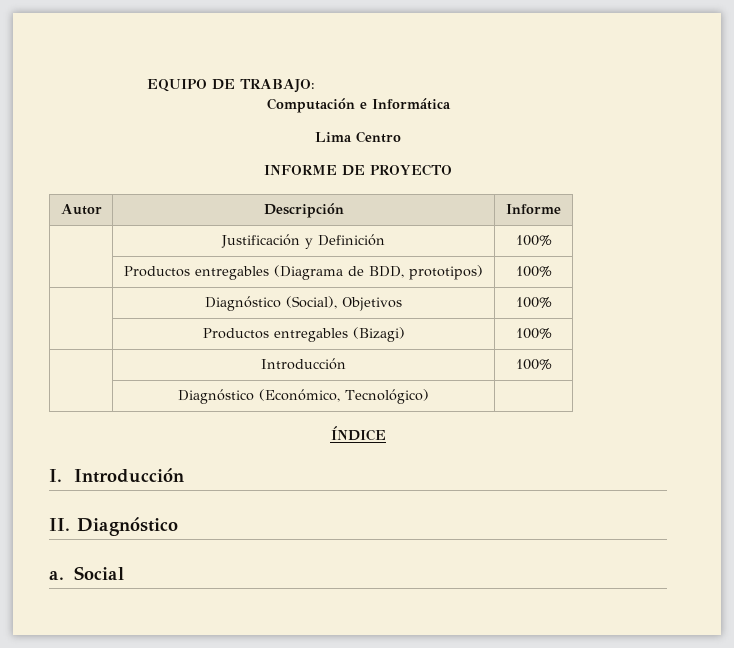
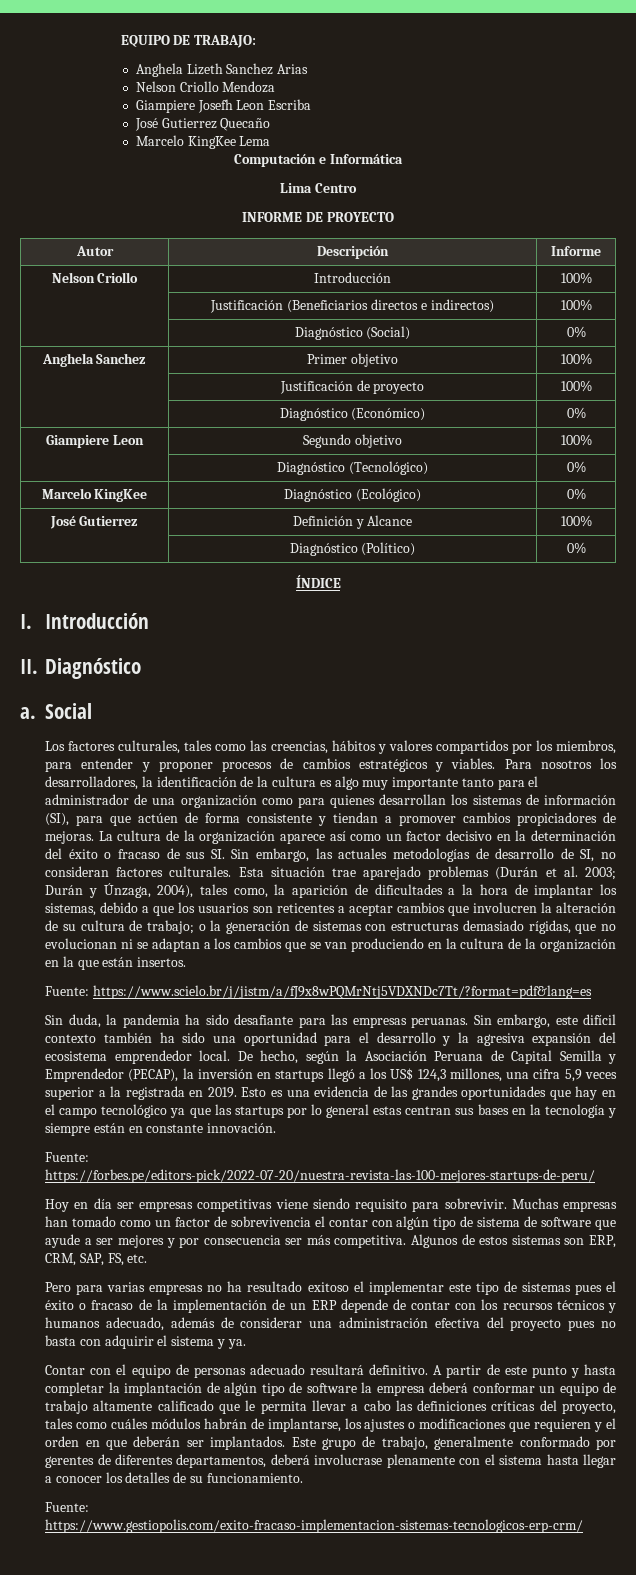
(316, 86) none -> [135,63,309,77] [135,81,276,93] [135,99,312,113] [134,118,271,131] [135,135,271,149] // Anghela Lizeth Sanchez Arias // Nelson Criollo Mendoza // Giampiere Josefh Leon Escriba // José Gutierrez Quecaño // Marcelo KingKee Lema
[221,234,385,249] [515,235,552,246] [124,265,483,280] [515,266,552,277] [205,296,402,311] [515,297,552,308] [202,327,405,342] [515,328,552,339] [261,358,346,370] [515,359,552,370] [178,389,430,404] | Justificación y Definición | 100% // | Productos entregables (Diagrama de BDD, prototipos) | 100% // | Diagnóstico (Social), Objetivos | 100% // | Productos entregables (Bizagi) | 100% // | Introducción | 100% // | Diagnóstico (Económico, Tecnológico) | -> [51,272,139,283] [314,272,391,283] [560,272,592,284] [210,299,494,313] [560,299,592,311] [294,326,411,340] [566,326,586,338] [41,353,147,367] [307,353,398,367] [560,353,592,365] [279,380,425,394] [560,380,592,392] [279,408,426,421] [566,407,586,419] [46,435,144,448] [303,434,402,448] [560,434,592,446] [277,461,428,475] [566,461,586,473] [41,488,148,502] [284,488,421,502] [566,488,586,500] [49,516,139,529] [292,515,413,529] [560,515,592,527] [289,542,416,556] [566,542,586,554] Nelson Criollo | Introducción | 100% // | Justificación (Beneficiarios directos e indirectos) | 100% // | Diagnóstico (Social) | 0% // Anghela Sanchez | Primer objetivo | 100% // | Justificación de proyecto | 100% // | Diagnóstico (Económico) | 0% // Giampiere Leon | Segundo objetivo | 100% // | Diagnóstico (Tecnológico) | 0% // Marcelo KingKee | Diagnóstico (Ecológico) | 0% // José Gutierrez | Definición y Alcance | 100% // | Diagnóstico (Político) | 0%
(124, 573) none -> [45,740,616,754] [45,758,618,772] [45,776,539,790] [45,794,616,808] [45,812,617,826] [45,830,616,844] [45,848,616,862] [45,866,616,880] [45,883,617,898] [45,902,616,916] [45,920,616,934] [45,938,616,952] [45,956,187,970] [45,985,592,999] [45,1014,617,1028] [45,1032,617,1046] [45,1050,617,1064] [45,1068,618,1082] [45,1086,616,1100] [45,1104,616,1118] [45,1123,277,1136] [45,1152,90,1162] [45,1169,596,1183] [45,1198,618,1212] [45,1216,616,1230] [45,1234,617,1248] [45,1253,148,1266] [45,1281,616,1295] [45,1299,616,1313] [45,1317,617,1331] [45,1335,246,1349] [45,1364,617,1378] [45,1382,617,1396] [45,1400,616,1414] [45,1418,616,1432] [45,1436,616,1450] [45,1454,617,1468] [45,1472,303,1483] [45,1502,90,1512] [45,1519,584,1533] // Los factores culturales, tales como las creencias, hábitos y valores compartidos por los miembros, para entender y proponer procesos de cambios estratégicos y viables. Para nosotros los desarrolladores, la identificación de la cultura es algo muy importante tanto para el administrador de una organización como para quienes desarrollan los sistemas de información (SI), para que actúen de forma consistente y tiendan a promover cambios propiciadores de mejoras. La cultura de la organización aparece así como un factor decisivo en la determinación del éxito o fracaso de sus SI. Sin embargo, las actuales metodologías de desarrollo de SI, no consideran factores culturales. Esta situación trae aparejado problemas (Durán et al. 2003; Durán y Únzaga, 2004), tales como, la aparición de dificultades a la hora de implantar los sistemas, debido a que los usuarios son reticentes a aceptar cambios que involucren la alteración de su cultura de trabajo; o la generación de sistemas con estructuras demasiado rígidas, que no evolucionan ni se adaptan a los cambios que se van produciendo en la cultura de la organización en la que están insertos. // Fuente: https://www.scielo.br/j/jistm/a/fJ9x8wPQMrNtj5VDXNDc7Tt/?format=pdf&lang=es // Sin duda, la pandemia ha sido desafiante para las empresas peruanas. Sin embargo, este difícil contexto también ha sido una oportunidad para el desarrollo y la agresiva expansión del ecosistema emprendedor local. De hecho, según la Asociación Peruana de Capital Semilla y Emprendedor (PECAP), la inversión en startups llegó a los US$ 124,3 millones, una cifra 5,9 veces superior a la registrada en 2019. Esto es una evidencia de las grandes oportunidades que hay en el campo tecnológico ya que las startups por lo general estas centran sus bases en la tecnología y siempre están en constante innovación. // Fuente: https://forbes.pe/editors-pick/2022-07-20/nuestra-revista-las-100-mejores-startups-de-peru/ // Hoy en día ser empresas competitivas viene siendo requisito para sobrevivir. Muchas empresas han tomado como un factor de sobrevivencia el contar con algún tipo de sistema de software que ayude a ser mejores y por consecuencia ser más competitiva. Algunos de estos sistemas son ERP, CRM, SAP, FS, etc. // Pero para varias empresas no ha resultado exitoso el implementar este tipo de sistemas pues el éxito o fracaso de la implementación de un ERP depende de contar con los recursos técnicos y humanos adecuado, además de considerar una administración efectiva del proyecto pues no basta con adquirir el sistema y ya. // Contar con el equipo de personas adecuado resultará definitivo. A partir de este punto y hasta completar la implantación de algún tipo de software la empresa deberá conformar un equipo de trabajo altamente calificado que le permita llevar a cabo las definiciones críticas del proyecto, tales como cuáles módulos habrán de implantarse, los ajustes o modificaciones que requieren y el orden en que deberán ser implantados. Este grupo de trabajo, generalmente conformado por gerentes de diferentes departamentos, deberá involucrase plenamente con el sistema hasta llegar a conocer los detalles de su funcionamiento. // Fuente: https://www.gestiopolis.com/exito-fracaso-implementacion-sistemas-tecnologicos-erp-crm/

